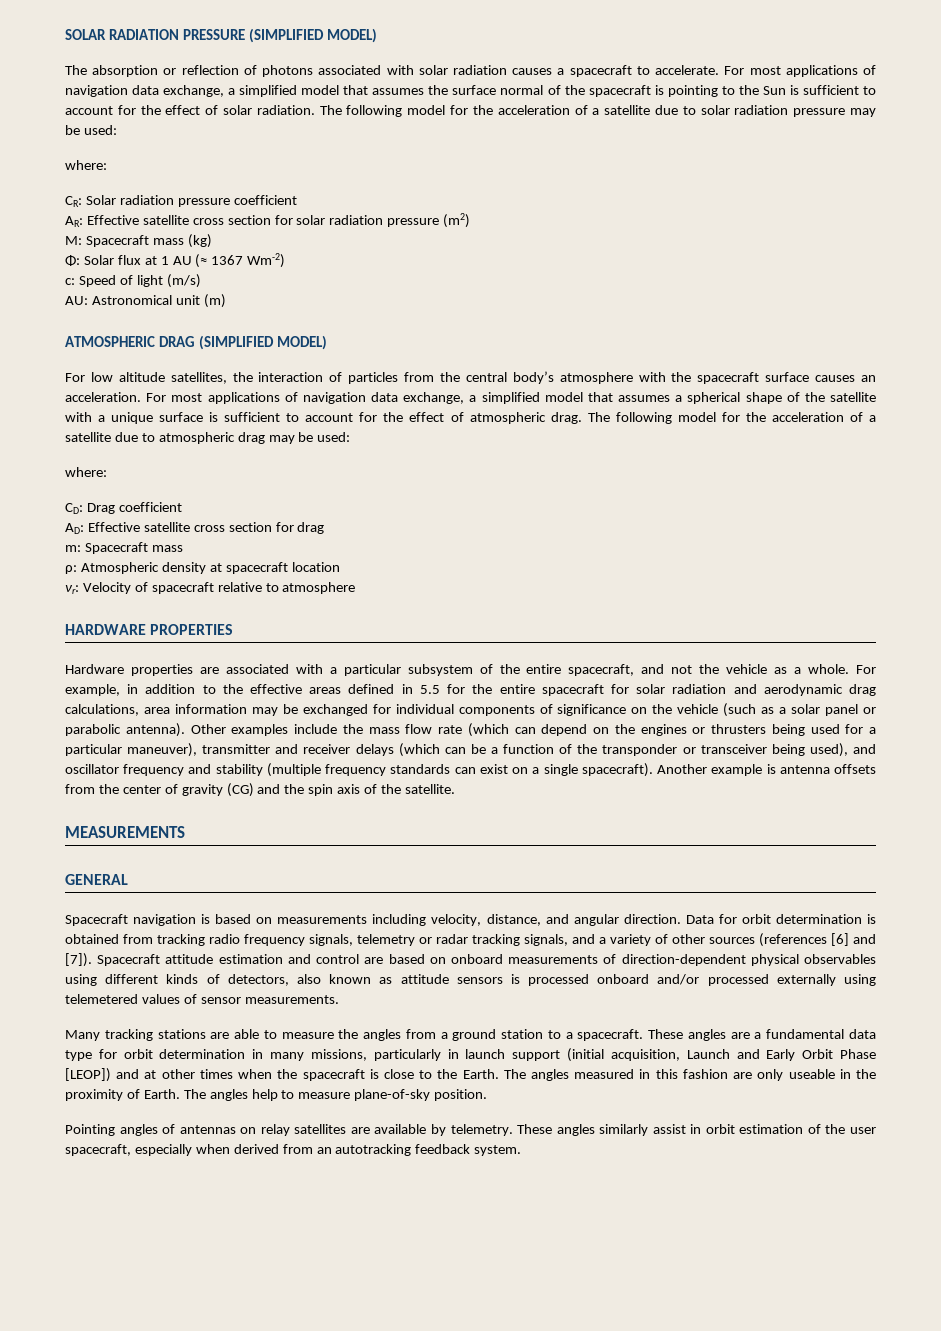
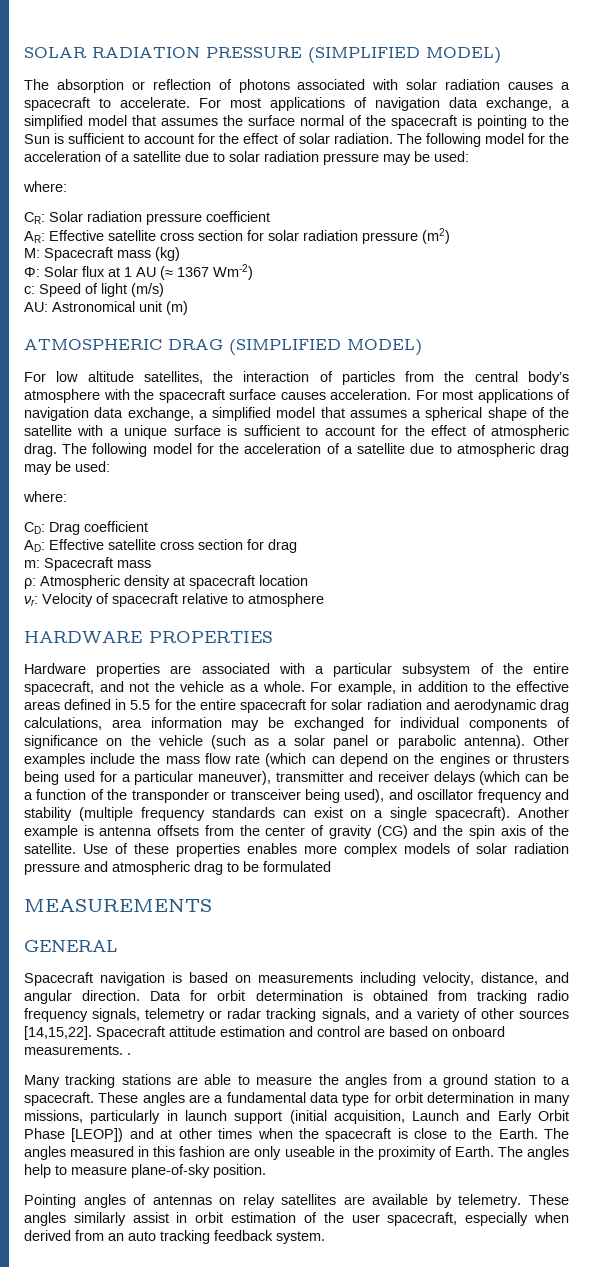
[861,375,877,382] an -> (326, 396) none
(455, 789) none -> [83,843,569,857] [24,861,331,875] Use of these properties enables more complex models of solar radiation pressure and atmospheric drag to be formulated
[759,933,876,947] [65,953,92,967] (references [6] and [7]). -> [24,1026,92,1040] [14,15,22].
[508,954,876,966] [65,974,876,986] [65,994,241,1004] measurements of direction-dependent physical observables using different kinds of detectors, also known as attitude sensors is processed onboard and/or processed externally using telemetered values of sensor -> (505, 1031) none
(339, 999) none -> [127,1053,131,1055] .
[335,1144,412,1156] autotracking -> [128,1230,210,1244] auto tracking

